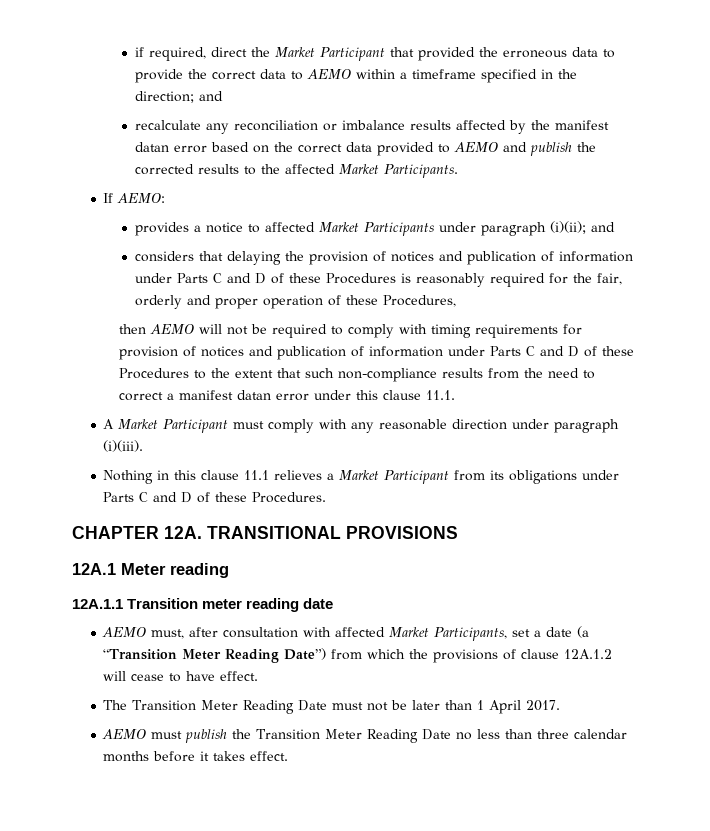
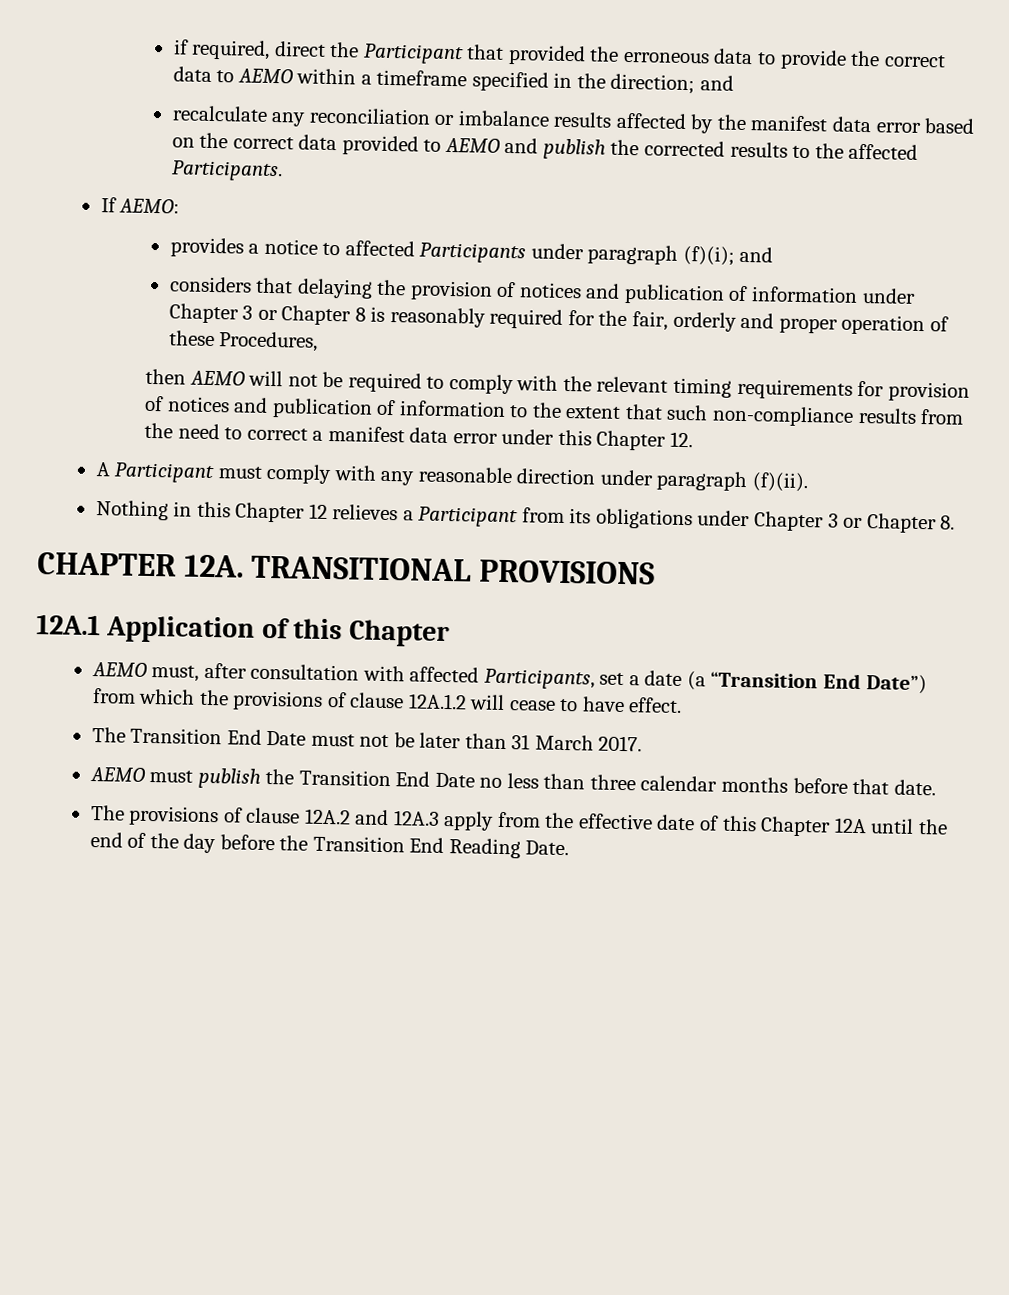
[274,47,315,57] Market -> (360, 49) none
[134,142,169,152] datan -> [832,116,873,133] data
[338,164,379,174] Market -> (919, 151) none
[318,222,359,232] Market -> (415, 248) none
[549,221,586,234] (i)(ii); -> [682,245,735,266] (f)(i);
[176,273,396,284] Parts C and D of these Procedures -> [168,303,366,326] Chapter 3 or Chapter 8
(428, 329) none -> [562,375,669,393] the relevant
[448,346,635,357] [119,368,190,379] under Parts C and D of these Procedures -> (506, 408) none
[237,390,272,400] datan -> [409,427,449,444] data
[383,390,456,400] clause 11.1. -> [596,430,693,451] Chapter 12.
[118,419,159,429] Market -> (111, 469) none
[103,440,144,452] (i)(iii). -> [751,472,808,493] (f)(ii).
[201,470,270,480] clause 11.1 -> [235,502,328,523] Chapter 12
[339,470,380,480] Market -> (414, 515) none
[103,492,327,503] Parts C and D of these Procedures. -> [754,511,956,534] Chapter 3 or Chapter 8.
[121,563,229,578] [72,598,334,612] Meter reading // 12A.1.1 Transition meter reading date -> [106,615,450,648] Application of this Chapter
[389,627,430,637] Market -> (480, 674) none
[182,649,280,663] Meter Reading -> [823,673,862,690] End
[201,700,295,714] Meter Reading -> [226,729,262,745] End
[477,700,522,714] 1 April -> [511,734,594,751] 31 March
[325,729,419,743] Meter Reading -> [395,771,431,787] End
[200,751,289,761] it takes effect. -> [852,778,936,796] [90,805,948,837] [89,832,570,859] that date. // The provisions of clause 12A.2 and 12A.3 apply from the effective date of this Chapter 12A until the end of the day before the Transition End Reading Date.

